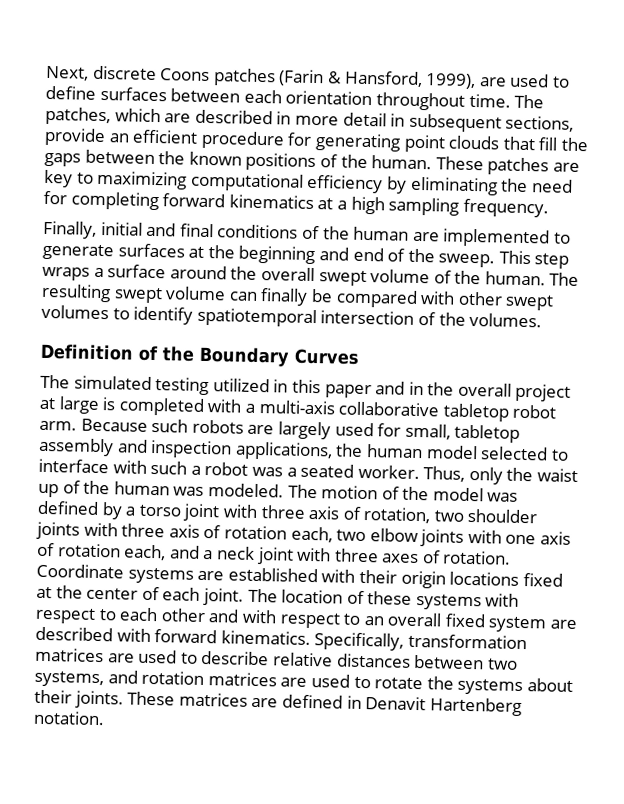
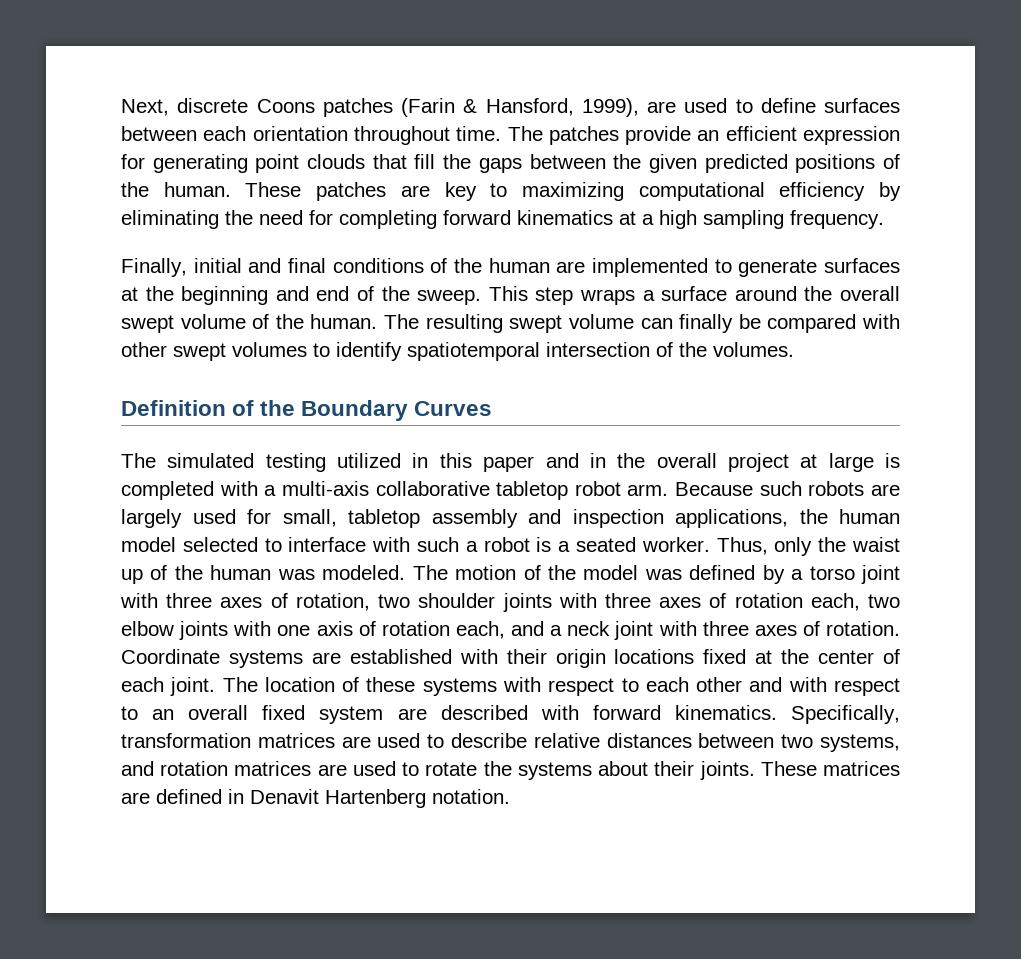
[45,106,575,133] patches, which are described in more detail in subsequent sections, -> [548,126,619,145] patches
[200,130,285,150] procedure -> [802,126,900,145] expression
[188,151,242,166] known -> [648,154,788,173] given predicted
[251,466,283,477] was -> [536,537,552,552] is
[308,505,341,520] axis -> [220,597,263,608] axes
[168,524,200,538] axis -> [659,597,702,608] axes

